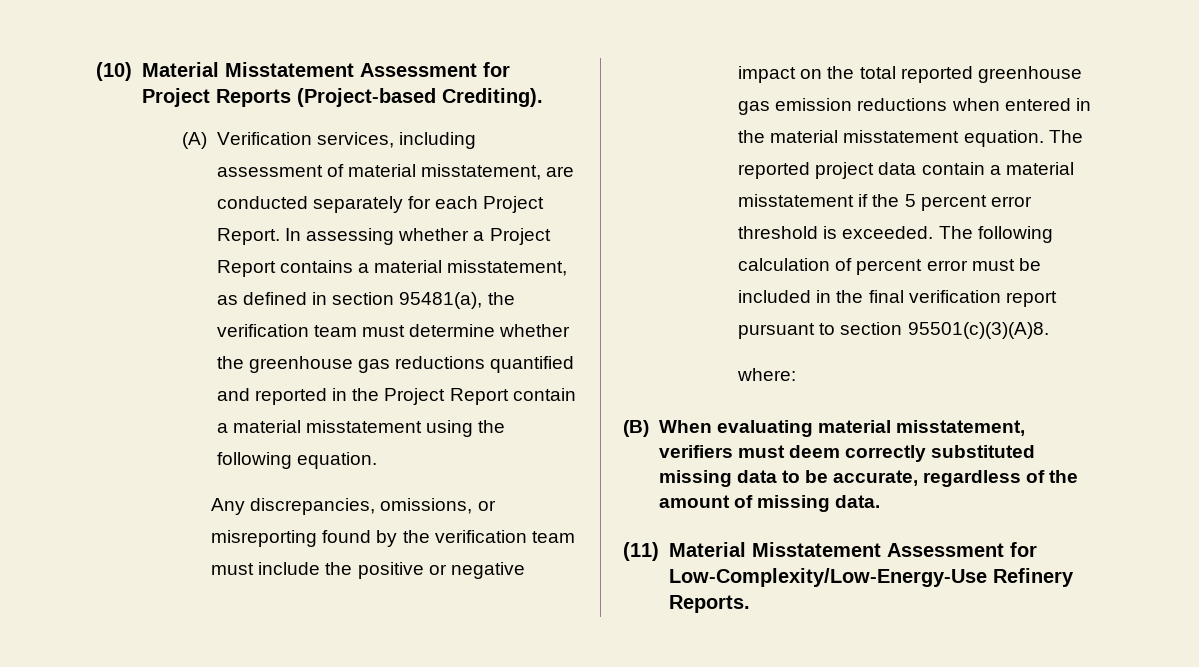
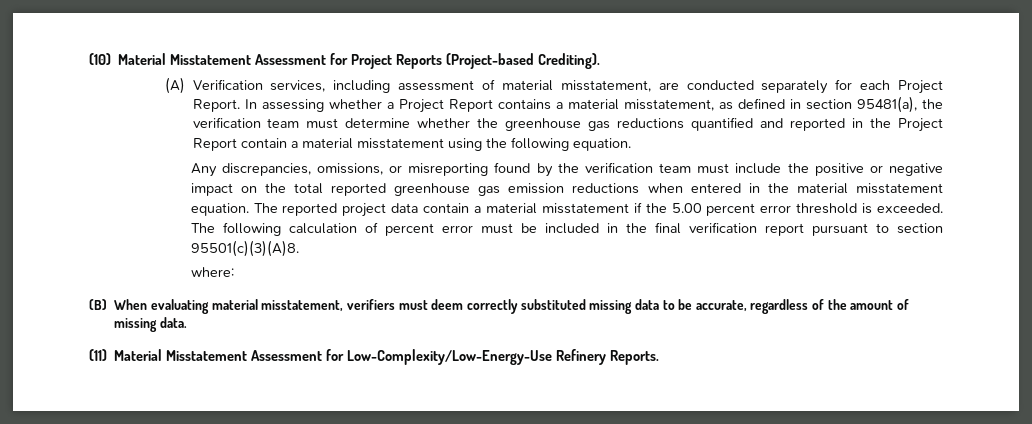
[904,194,916,207] 5 -> [671,203,702,213] 5.00

